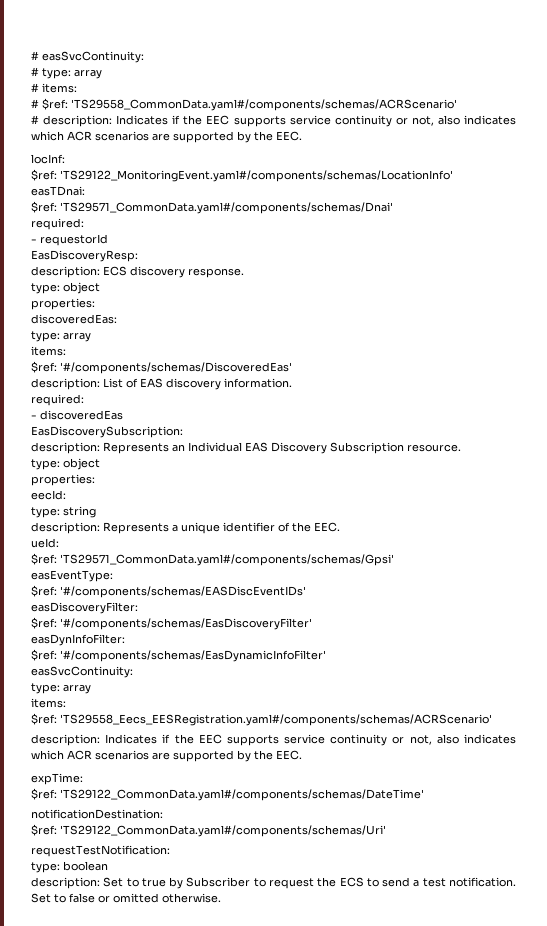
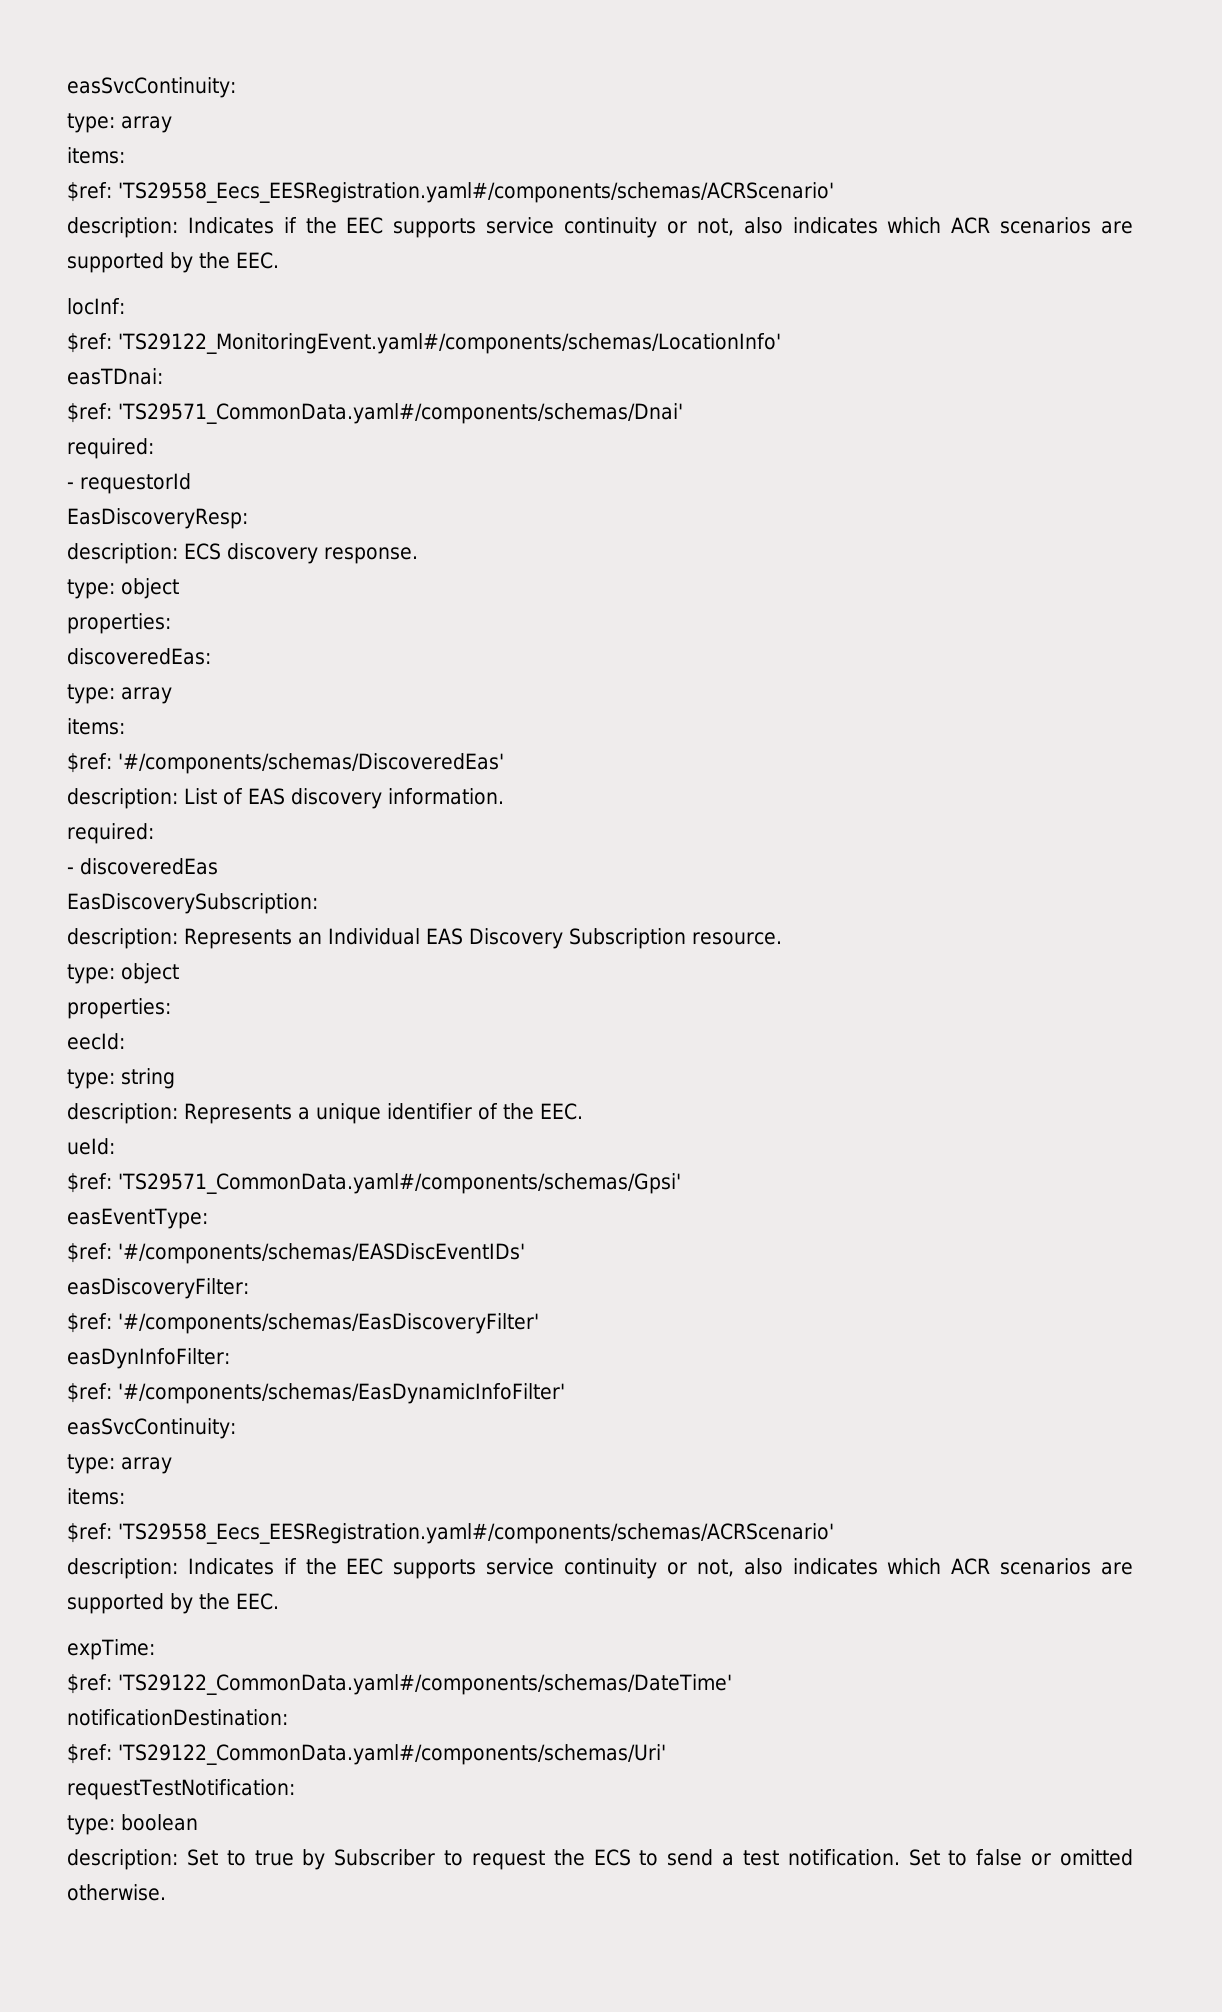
[31,51,144,63] [31,67,102,79] [31,83,77,93] [31,98,457,111] [31,115,39,124] # easSvcContinuity: // # type: array // # items: // # $ref: 'TS29558_CommonData.yaml#/components/schemas/ACRScenario' // # -> [67,77,236,98] [67,113,172,133] [67,147,125,164] [67,182,834,203] easSvcContinuity: // type: array // items: // $ref: 'TS29558_Eecs_EESRegistration.yaml#/components/schemas/ACRScenario' //

